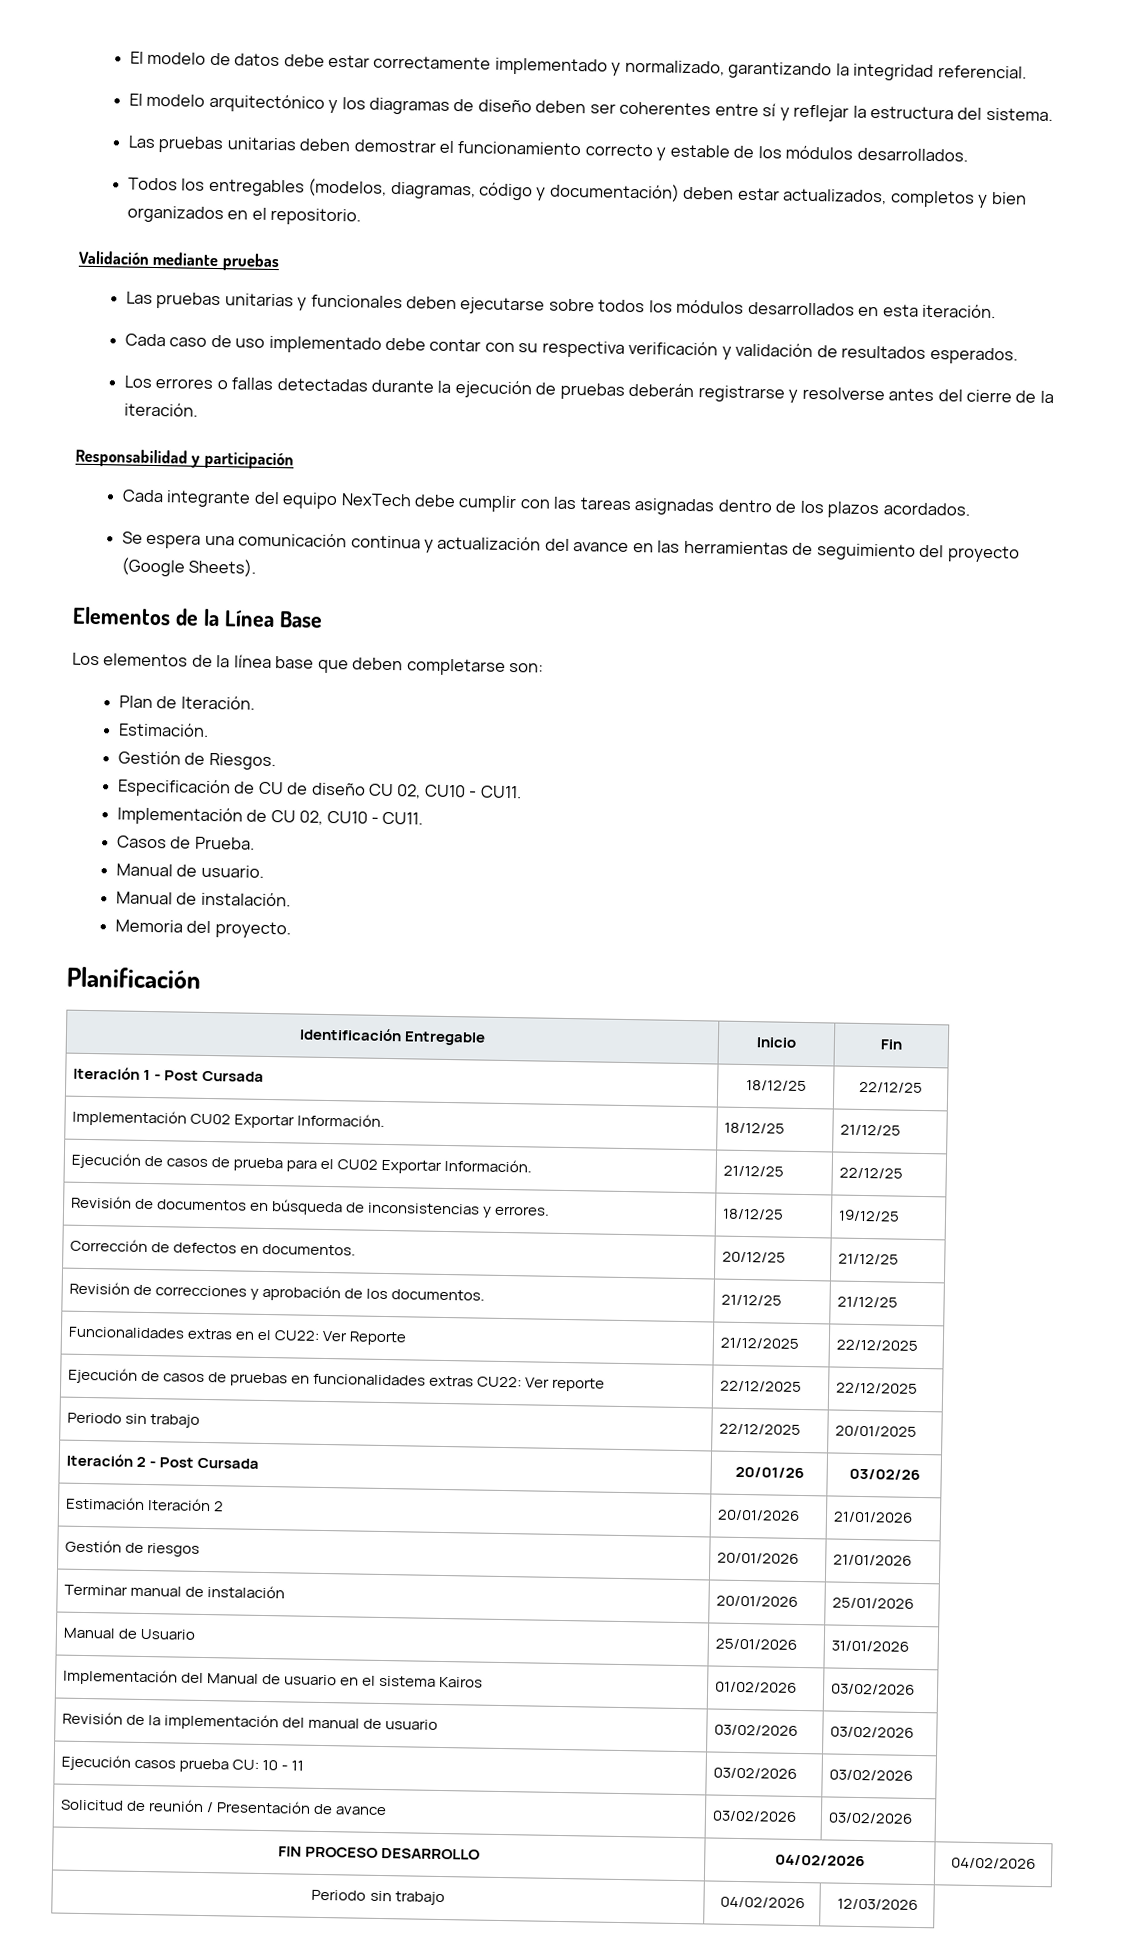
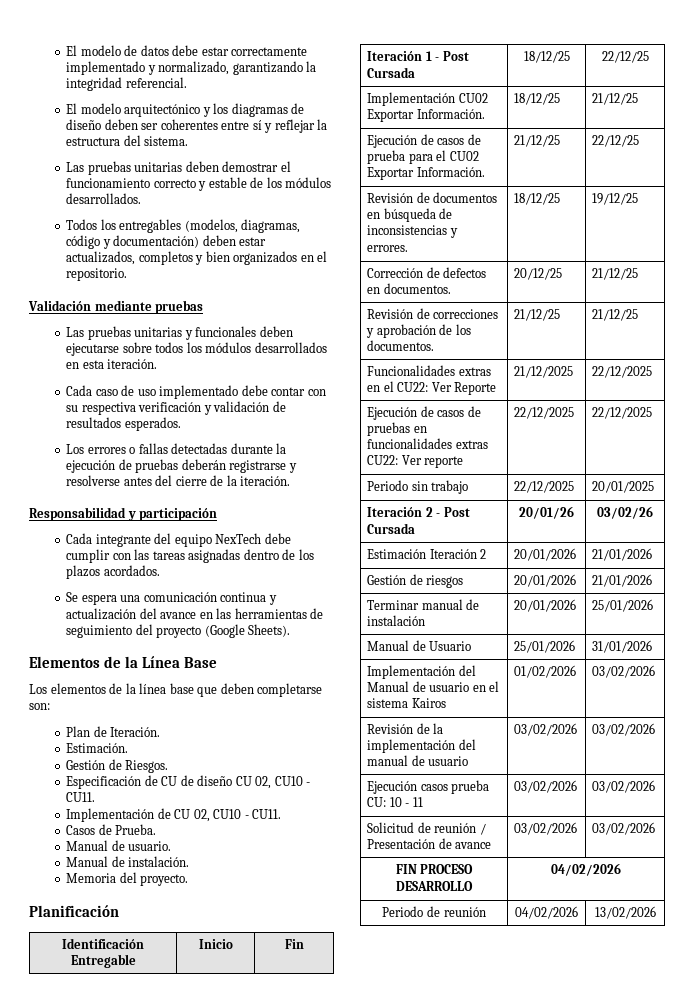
[951,1857,1036,1869] [311,1889,445,1906] [719,1896,805,1909] [836,1898,918,1911] | 04/02/2026 // Periodo sin trabajo | 04/02/2026 | 12/03/2026 -> [382,906,486,917] [515,906,578,919] [594,906,656,919] // Periodo de reunión | 04/02/2026 | 13/02/2026

